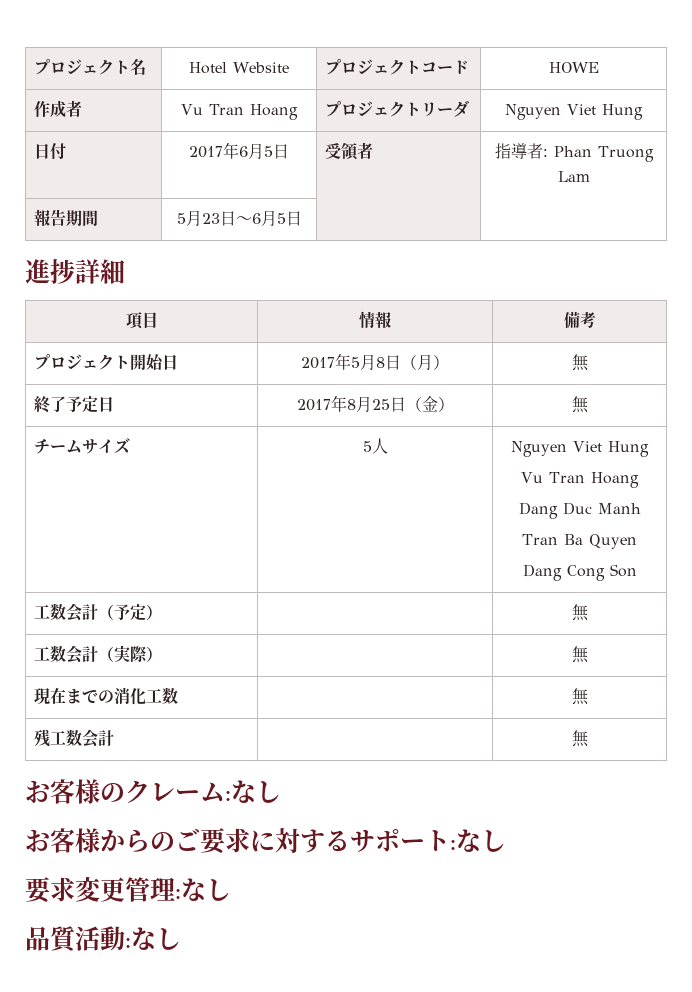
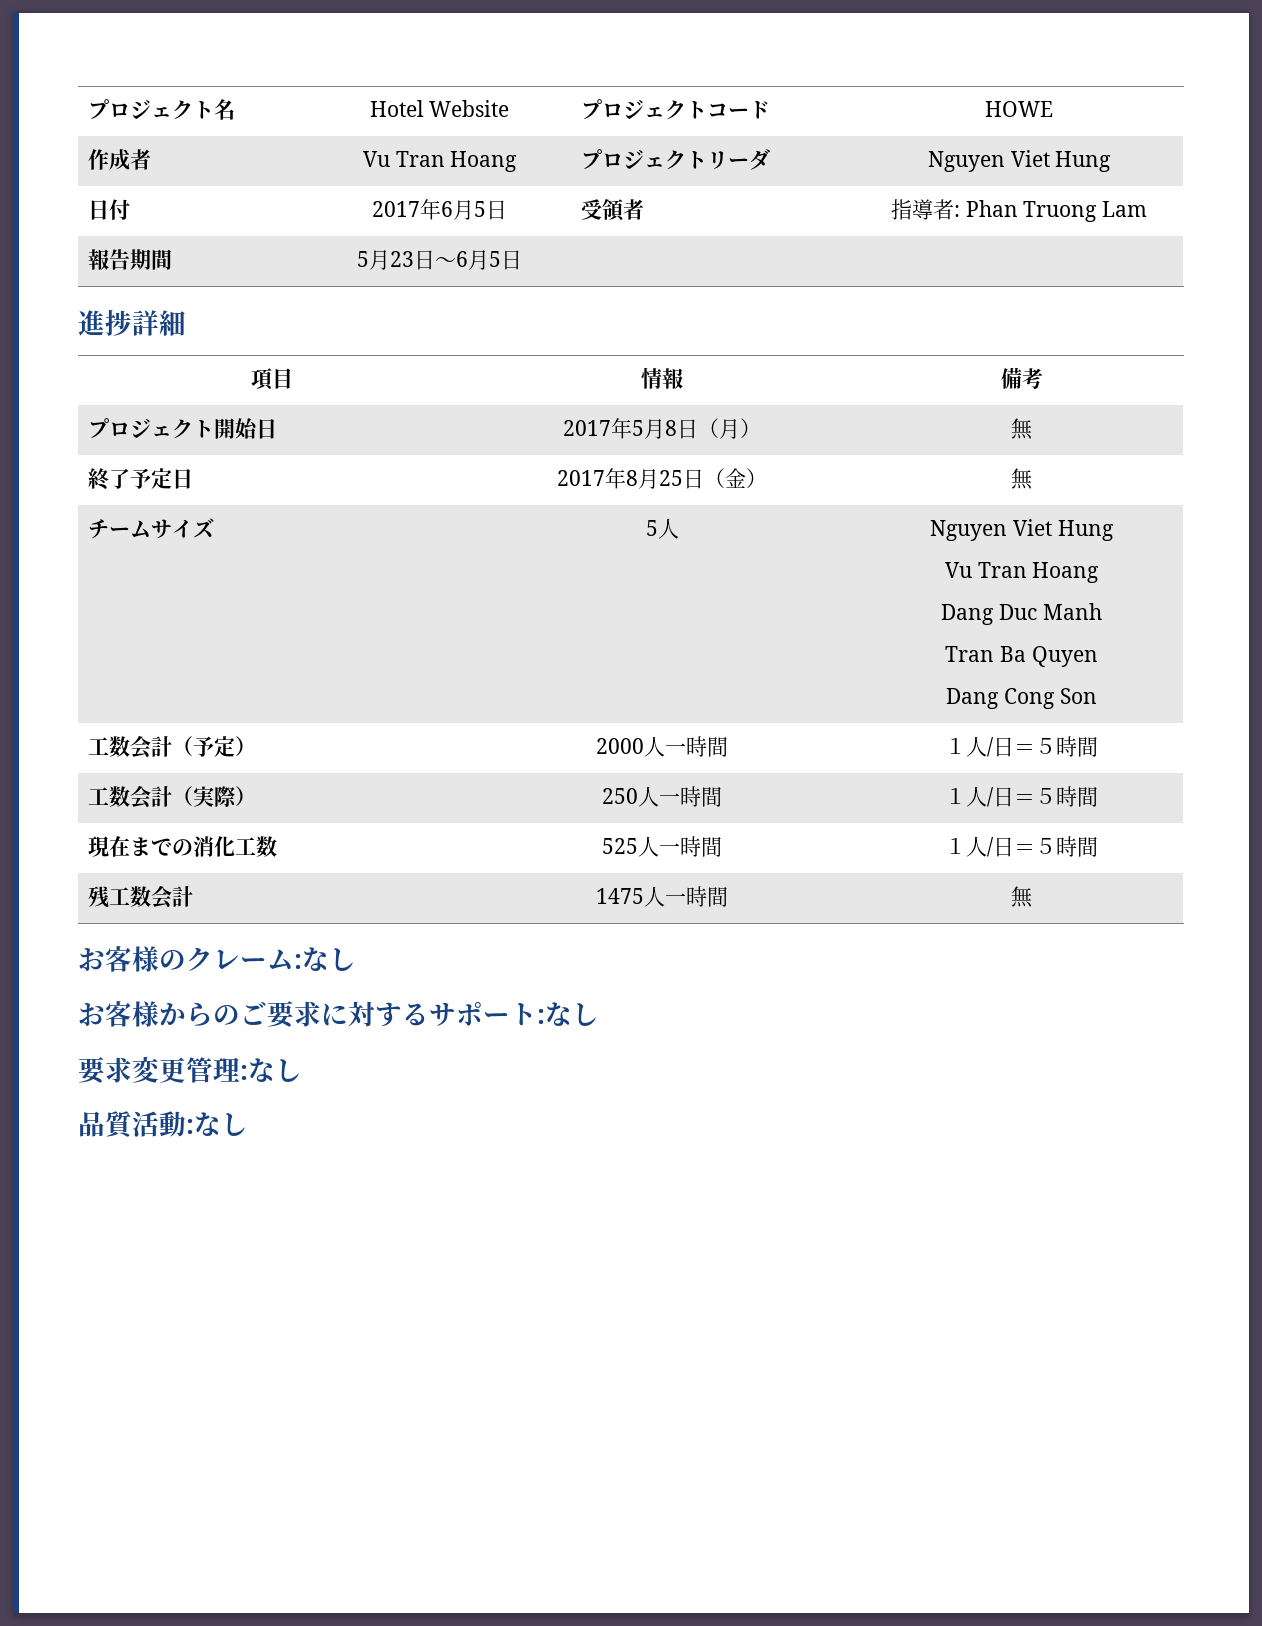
[571,604,589,621] [33,645,162,664] [571,646,589,663] | 無 // 工数会計（実際） | | 無 -> [596,736,728,757] [945,736,1098,757] [87,785,256,809] [602,786,722,807] [945,786,1098,807] 2000人一時間 | １人/日＝５時間 // 工数会計（実際） | 250人一時間 | １人/日＝５時間
[571,688,589,705] | 無 -> [602,836,722,857] [945,836,1098,857] 525人一時間 | １人/日＝５時間
(114, 738) none -> [596,886,728,907] 1475人一時間

